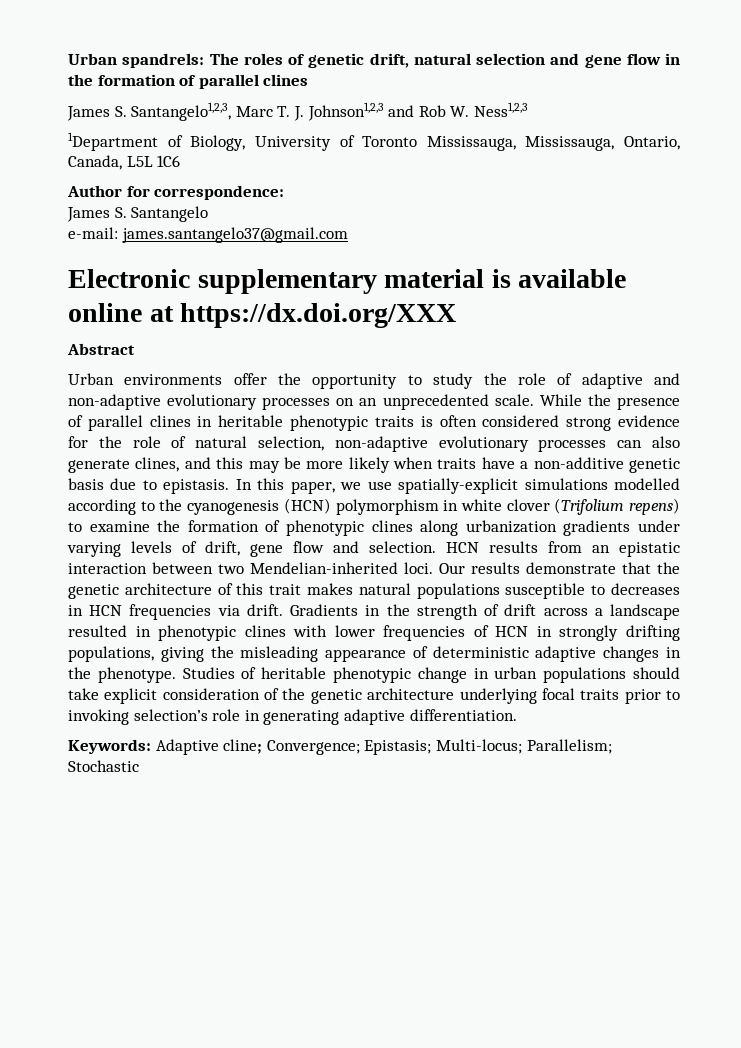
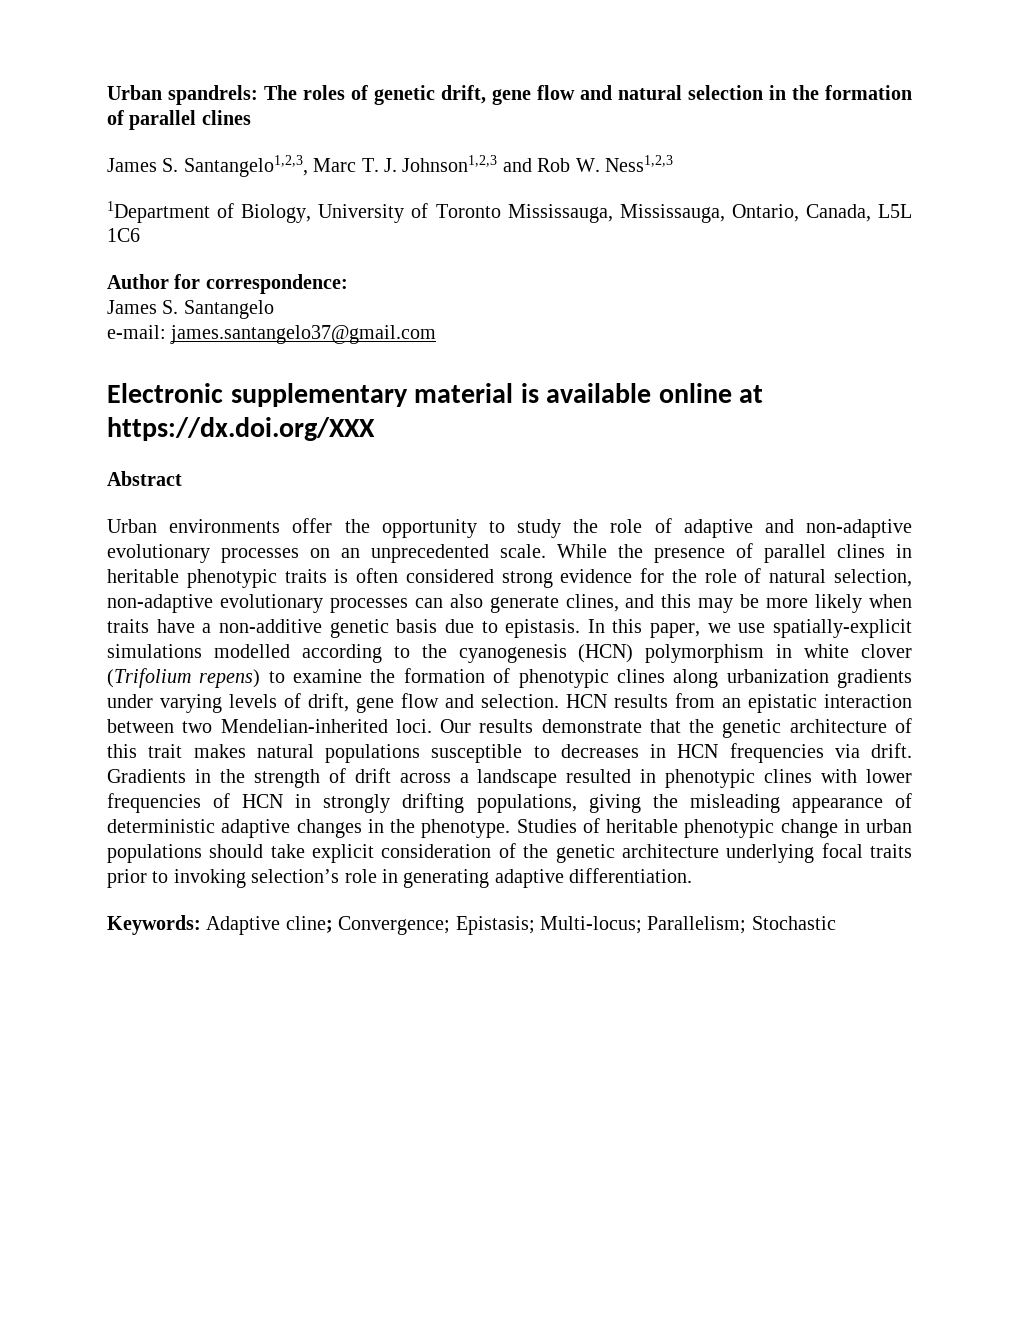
[413,53,661,68] natural selection and gene flow -> [492,85,763,105] gene flow and natural selection

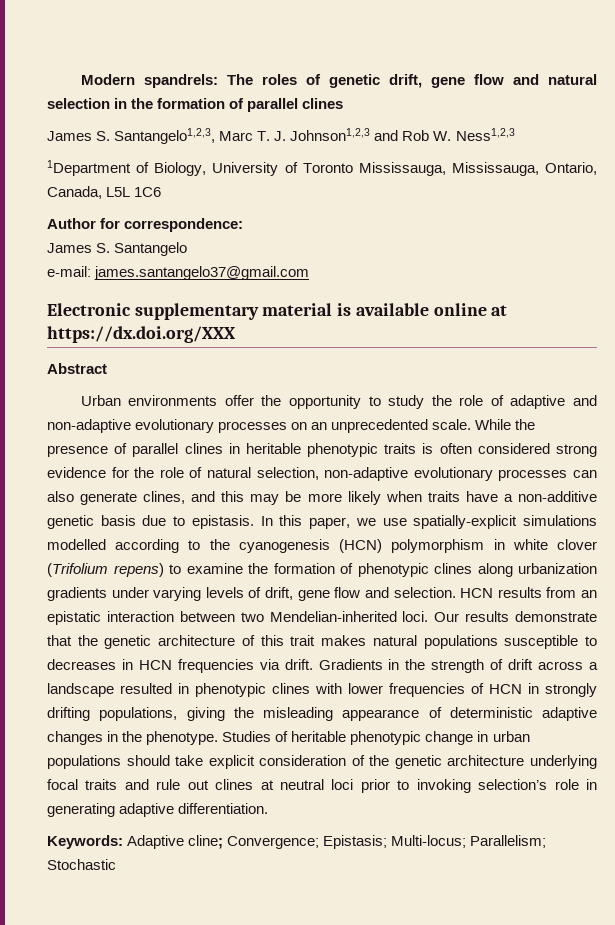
[107,85,162,100] Urban -> [80,74,135,85] Modern
(913, 851) none -> [124,779,354,790] and rule out clines at neutral loci

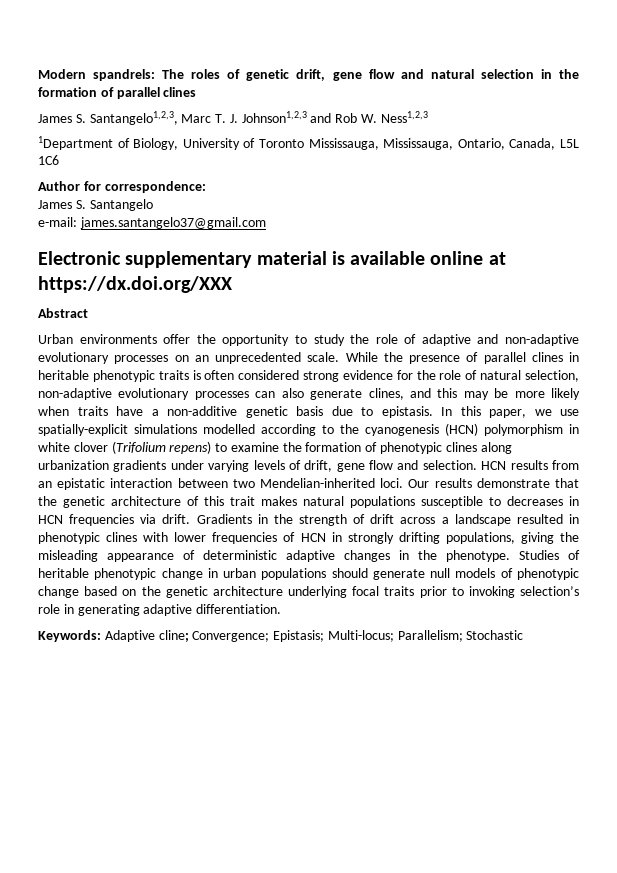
[175,755,365,769] take explicit consideration of -> [372,568,579,580] [38,586,137,598] generate null models of phenotypic change based on
[124,779,354,790] and rule out clines at neutral loci -> (415, 591) none

